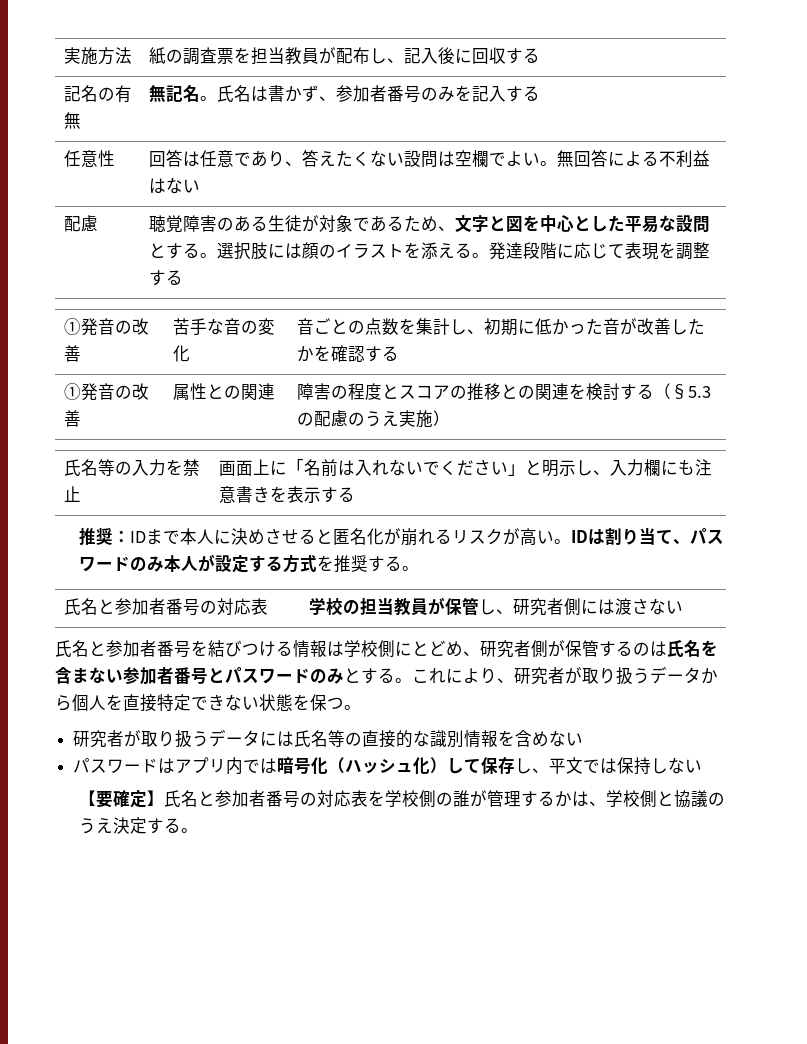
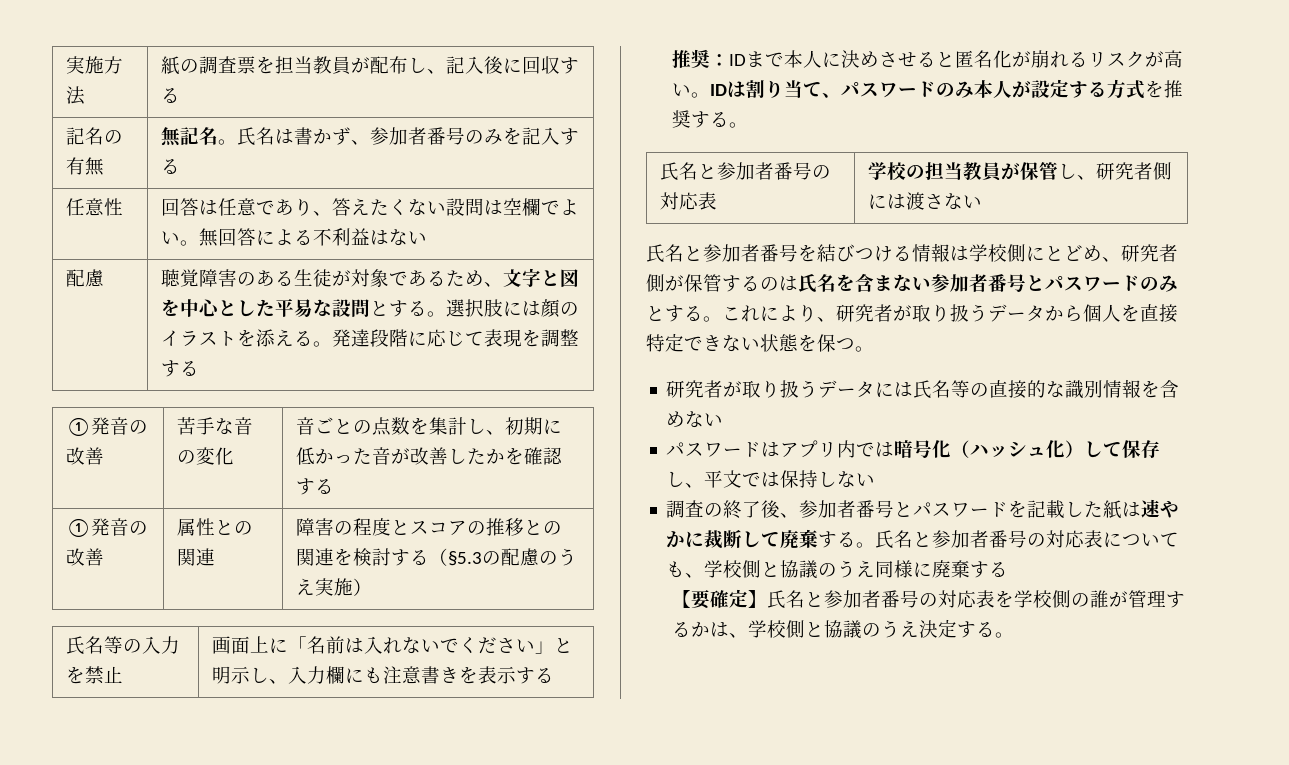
(703, 766) none -> [666,499,1180,519] [666,529,1180,549] [666,560,1009,579] // 調査の終了後、参加者番号とパスワードを記載した紙は速やかに裁断して廃棄する。氏名と参加者番号の対応表についても、学校側と協議のうえ同様に廃棄する

